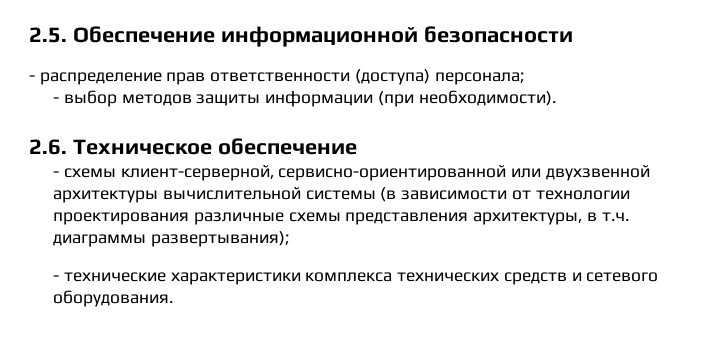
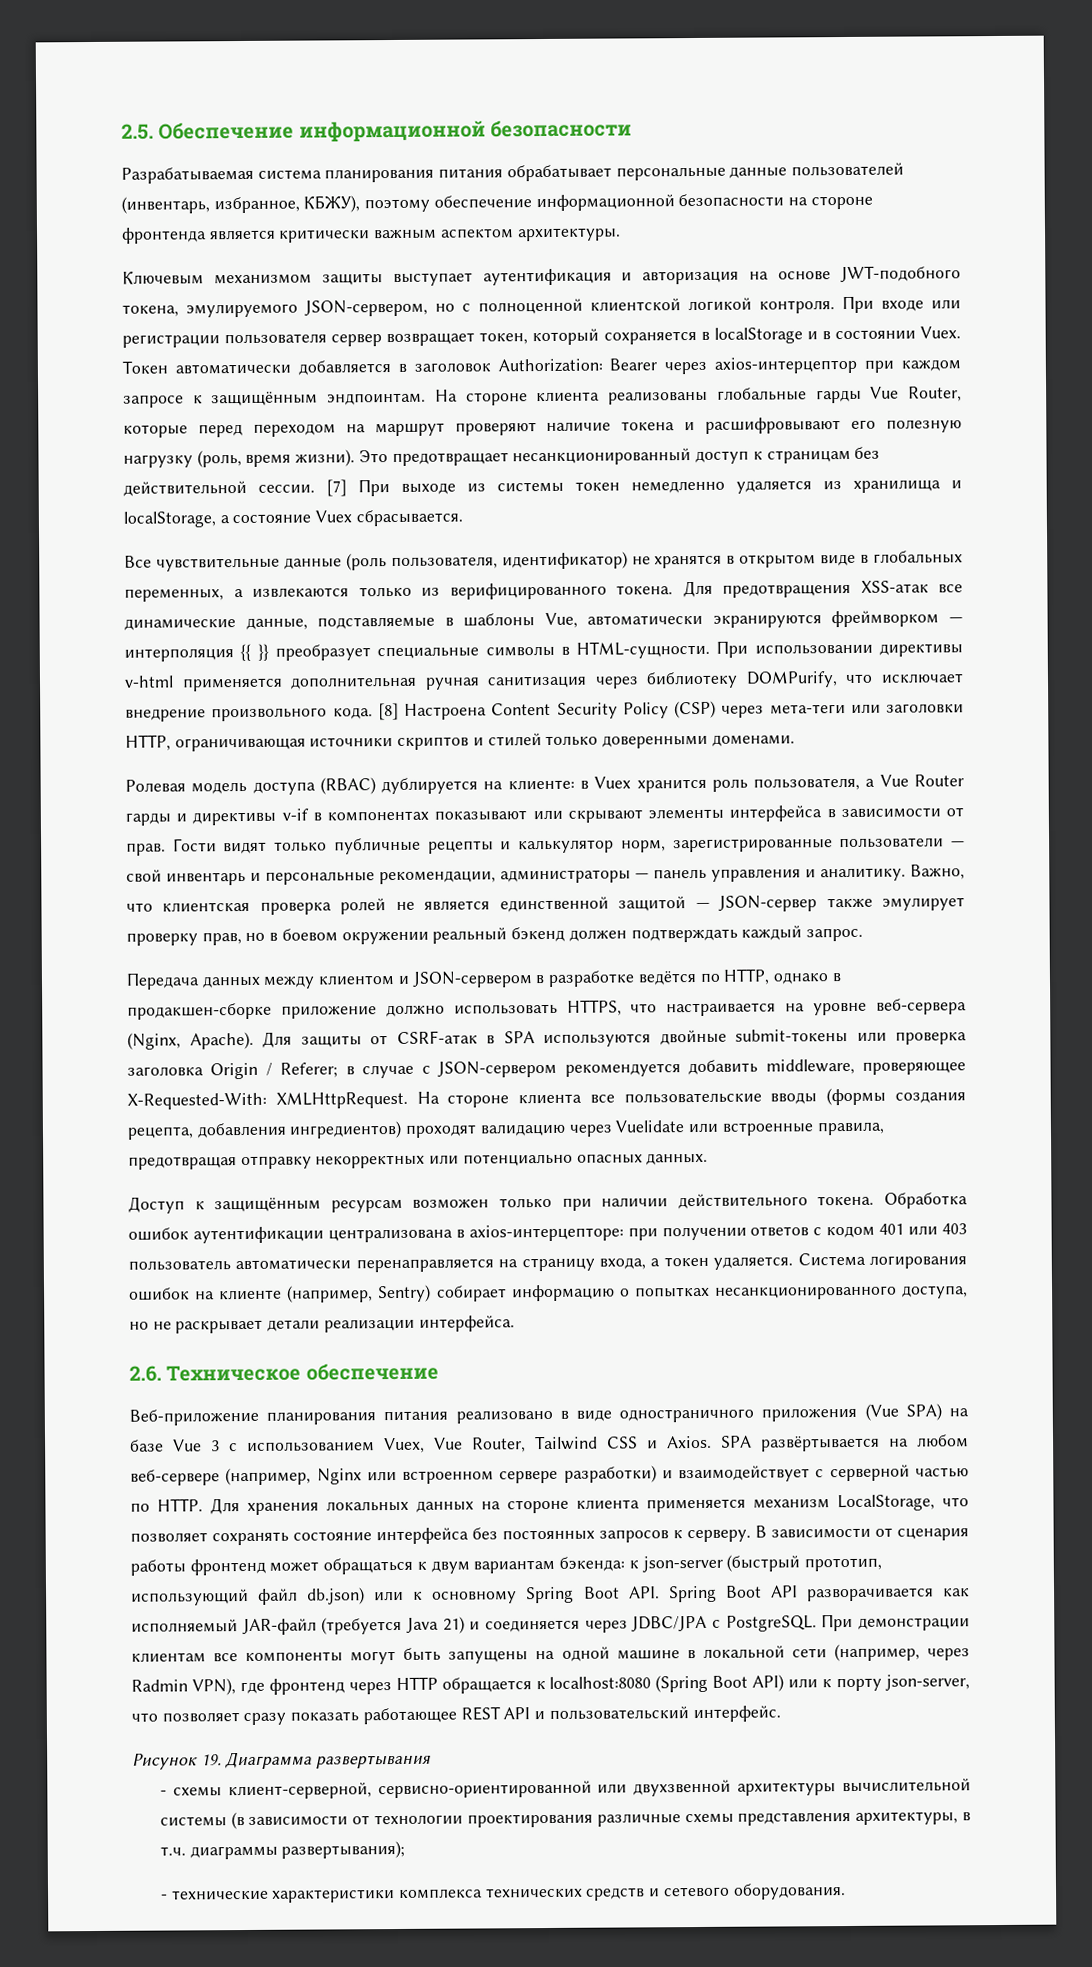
[29,69,524,85] [53,90,556,107] [29,138,357,155] - распределение прав ответственности (доступа) персонала; // - выбор методов защиты информации (при необходимости). // 2.6. Техническое обеспечение -> [121,162,905,184] [121,193,873,214] [121,227,621,244] [122,265,962,287] [122,295,961,318] [122,326,962,348] [122,356,961,376] [123,386,963,408] [123,417,962,438] [123,446,881,468] [123,479,962,497] [123,509,463,528] [124,550,963,572] [124,580,963,602] [124,610,963,631] [124,640,963,662] [124,671,964,692] [125,700,964,722] [125,733,795,752] [125,774,965,795] [125,805,965,826] [126,837,966,856] [126,864,965,886] [126,895,966,915] [126,925,863,946] [126,968,841,990] [127,998,968,1020] [127,1029,967,1050] [127,1058,966,1080] [127,1087,967,1110] [127,1120,885,1140] [128,1152,709,1170] [128,1192,969,1214] [128,1223,967,1244] [128,1252,967,1273] [129,1284,969,1303] [129,1315,515,1334] [129,1362,439,1382] [129,1403,970,1426] [130,1434,969,1454] [130,1464,969,1486] [130,1494,969,1515] [130,1525,969,1546] [130,1554,882,1576] [131,1585,971,1606] [131,1613,970,1636] [131,1643,971,1665] [131,1674,970,1696] [131,1705,781,1726] [132,1751,432,1770] Разрабатываемая система планирования питания обрабатывает персональные данные пользователей (инвентарь, избранное, КБЖУ), поэтому обеспечение информационной безопасности на стороне фронтенда является критически важным аспектом архитектуры. // Ключевым механизмом защиты выступает аутентификация и авторизация на основе JWT-подобного токена, эмулируемого JSON-сервером, но с полноценной клиентской логикой контроля. При входе или регистрации пользователя сервер возвращает токен, который сохраняется в localStorage и в состоянии Vuex. Токен автоматически добавляется в заголовок Authorization: Bearer через axios-интерцептор при каждом запросе к защищённым эндпоинтам. На стороне клиента реализованы глобальные гарды Vue Router, которые перед переходом на маршрут проверяют наличие токена и расшифровывают его полезную нагрузку (роль, время жизни). Это предотвращает несанкционированный доступ к страницам без действительной сессии. [7] При выходе из системы токен немедленно удаляется из хранилища и localStorage, а состояние Vuex сбрасывается. // Все чувствительные данные (роль пользователя, идентификатор) не хранятся в открытом виде в глобальных переменных, а извлекаются только из верифицированного токена. Для предотвращения XSS-атак все динамические данные, подставляемые в шаблоны Vue, автоматически экранируются фреймворком — интерполяция {{ }} преобразует специальные символы в HTML-сущности. При использовании директивы v-html применяется дополнительная ручная санитизация через библиотеку DOMPurify, что исключает внедрение произвольного кода. [8] Настроена Content Security Policy (CSP) через мета-теги или заголовки HTTP, ограничивающая источники скриптов и стилей только доверенными доменами. // Ролевая модель доступа (RBAC) дублируется на клиенте: в Vuex хранится роль пользователя, а Vue Router гарды и директивы v-if в компонентах показывают или скрывают элементы интерфейса в зависимости от прав. Гости видят только публичные рецепты и калькулятор норм, зарегистрированные пользователи — свой инвентарь и персональные рекомендации, администраторы — панель управления и аналитику. Важно, что клиентская проверка ролей не является единственной защитой — JSON-сервер также эмулирует проверку прав, но в боевом окружении реальный бэкенд должен подтверждать каждый запрос. // Передача данных между клиентом и JSON-сервером в разработке ведётся по HTTP, однако в продакшен-сборке приложение должно использовать HTTPS, что настраивается на уровне веб-сервера (Nginx, Apache). Для защиты от CSRF-атак в SPA используются двойные submit-токены или проверка заголовка Origin / Referer; в случае с JSON-сервером рекомендуется добавить middleware, проверяющее X-Requested-With: XMLHttpRequest. На стороне клиента все пользовательские вводы (формы создания рецепта, добавления ингредиентов) проходят валидацию через Vuelidate или встроенные правила, предотвращая отправку некорректных или потенциально опасных данных. // Доступ к защищённым ресурсам возможен только при наличии действительного токена. Обработка ошибок аутентификации централизована в axios-интерцепторе: при получении ответов с кодом 401 или 403 пользователь автоматически перенаправляется на страницу входа, а токен удаляется. Система логирования ошибок на клиенте (например, Sentry) собирает информацию о попытках несанкционированного доступа, но не раскрывает детали реализации интерфейса. // 2.6. Техническое обеспечение // Веб-приложение планирования питания реализовано в виде одностраничного приложения (Vue SPA) на базе Vue 3 с использованием Vuex, Vue Router, Tailwind CSS и Axios. SPA развёртывается на любом веб-сервере (например, Nginx или встроенном сервере разработки) и взаимодействует с серверной частью по HTTP. Для хранения локальных данных на стороне клиента применяется механизм LocalStorage, что позволяет сохранять состояние интерфейса без постоянных запросов к серверу. В зависимости от сценария работы фронтенд может обращаться к двум вариантам бэкенда: к json-server (быстрый прототип, использующий файл db.json) или к основному Spring Boot API. Spring Boot API разворачивается как исполняемый JAR-файл (требуется Java 21) и соединяется через JDBC/JPA с PostgreSQL. При демонстрации клиентам все компоненты могут быть запущены на одной машине в локальной сети (например, через Radmin VPN), где фронтенд через HTTP обращается к localhost:8080 (Spring Boot API) или к порту json-server, что позволяет сразу показать работающее REST API и пользовательский интерфейс. // Рисунок 19. Диаграмма развертывания

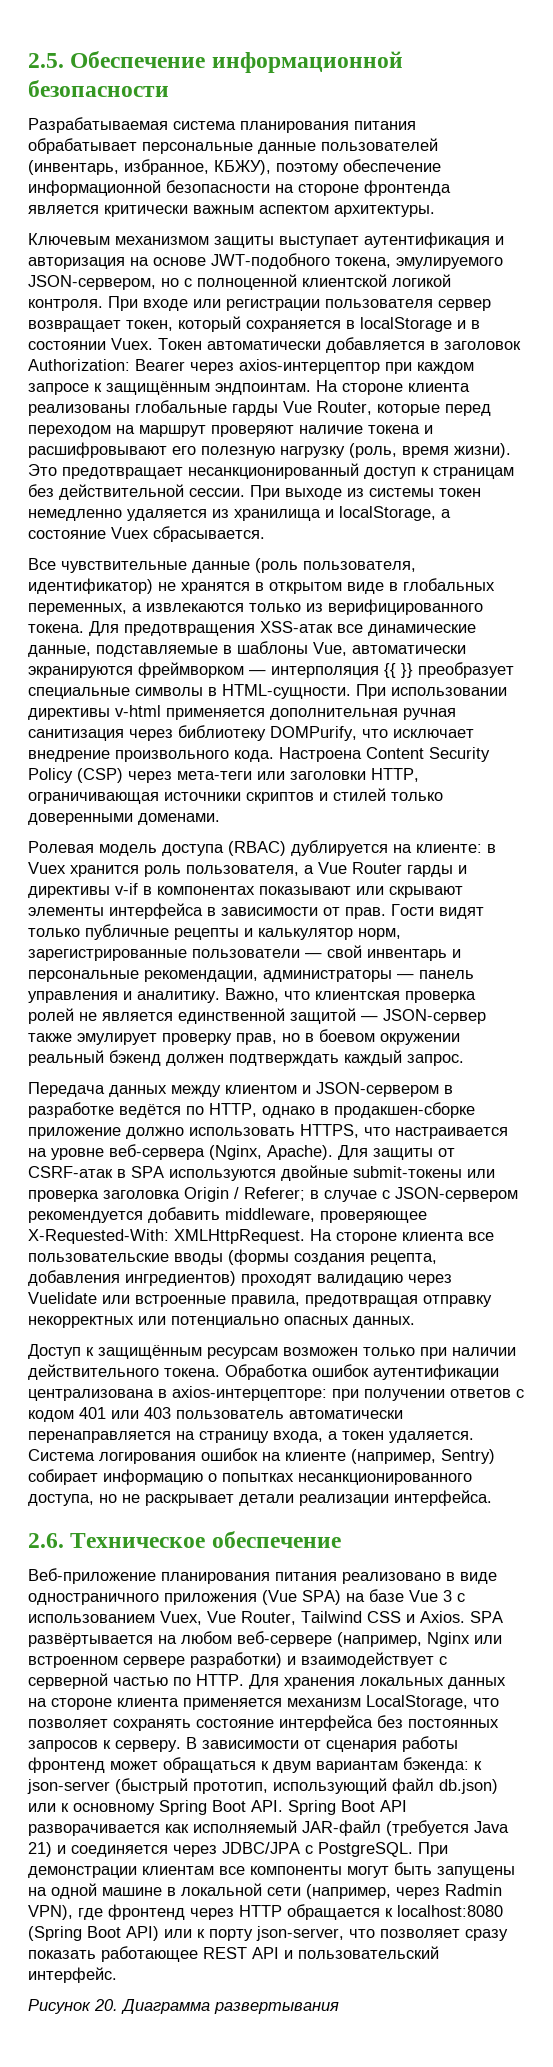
[326,479,347,497] [7] -> (245, 492) none
[377,702,399,721] [8] -> (274, 756) none
[200,1754,222,1766] 19. -> [94,1999,118,2011] 20.
[159,1778,971,1800] [159,1811,971,1830] [159,1840,406,1860] [160,1883,846,1903] // - схемы клиент-серверной, сервисно-ориентированной или двухзвенной архитектуры вычислительной системы (в зависимости от технологии проектирования различные схемы представления архитектуры, в т.ч. диаграммы развертывания); // - технические характеристики комплекса технических средств и сетевого оборудования. -> (339, 2008) none

